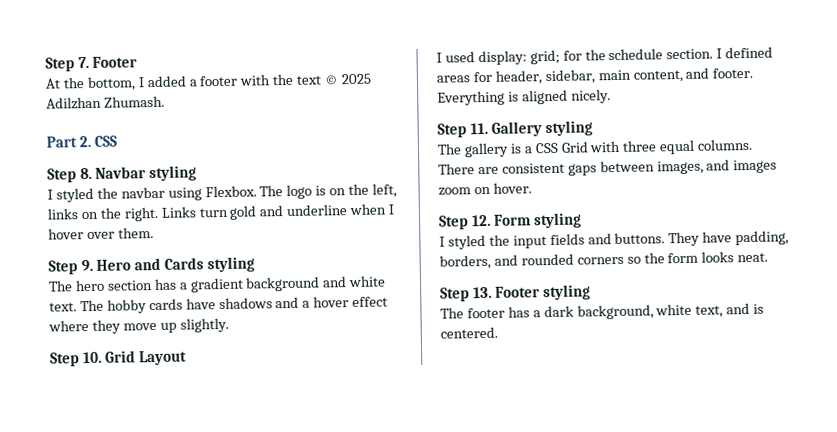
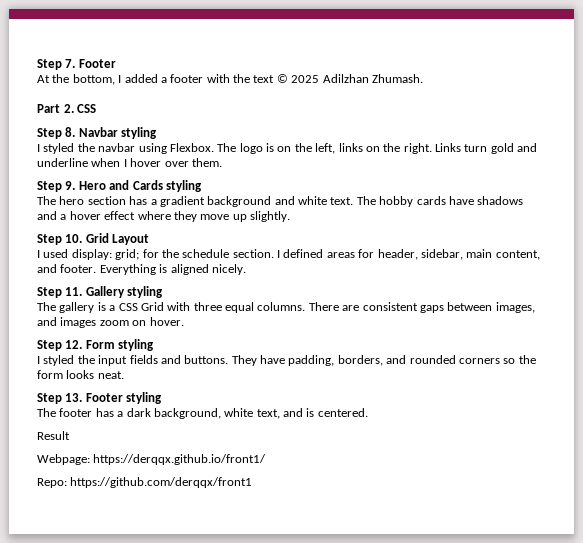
(498, 332) none -> [37,431,70,440] [37,454,267,465] [37,477,253,488] // Result // Webpage: https://derqqx.github.io/front1/ // Repo: https://github.com/derqqx/front1

